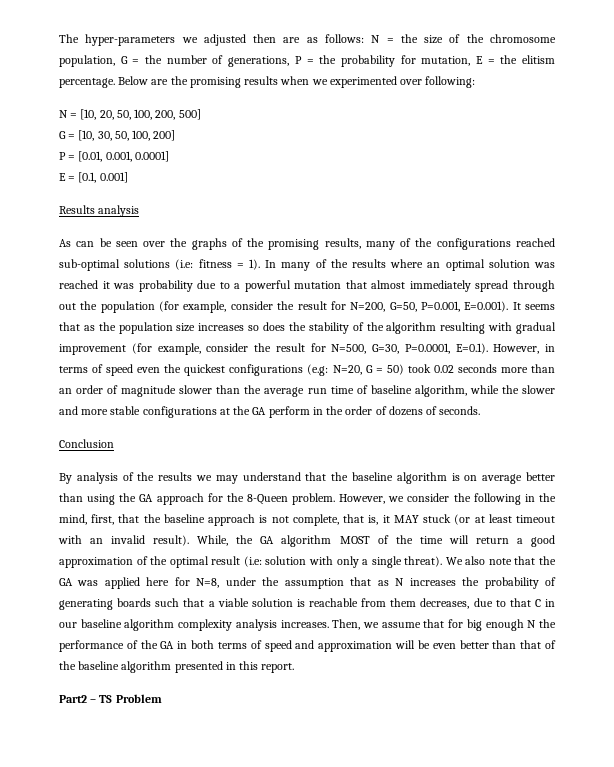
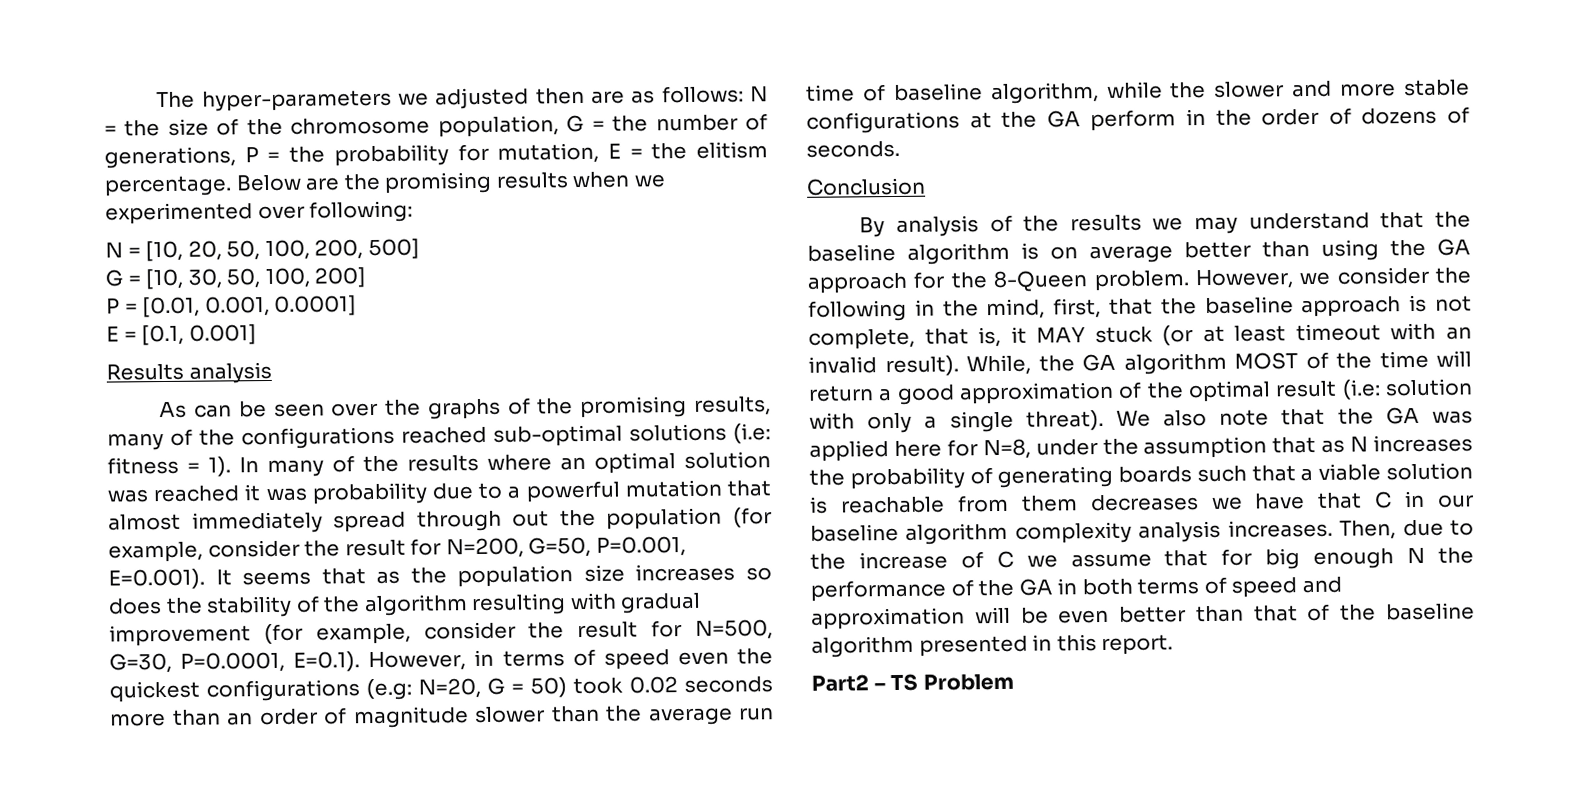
[420,598,506,609] decreases, due to -> [1089,493,1306,512] decreases we have
(361, 624) none -> [1402,519,1474,537] [810,550,1014,570] due to the increase of C

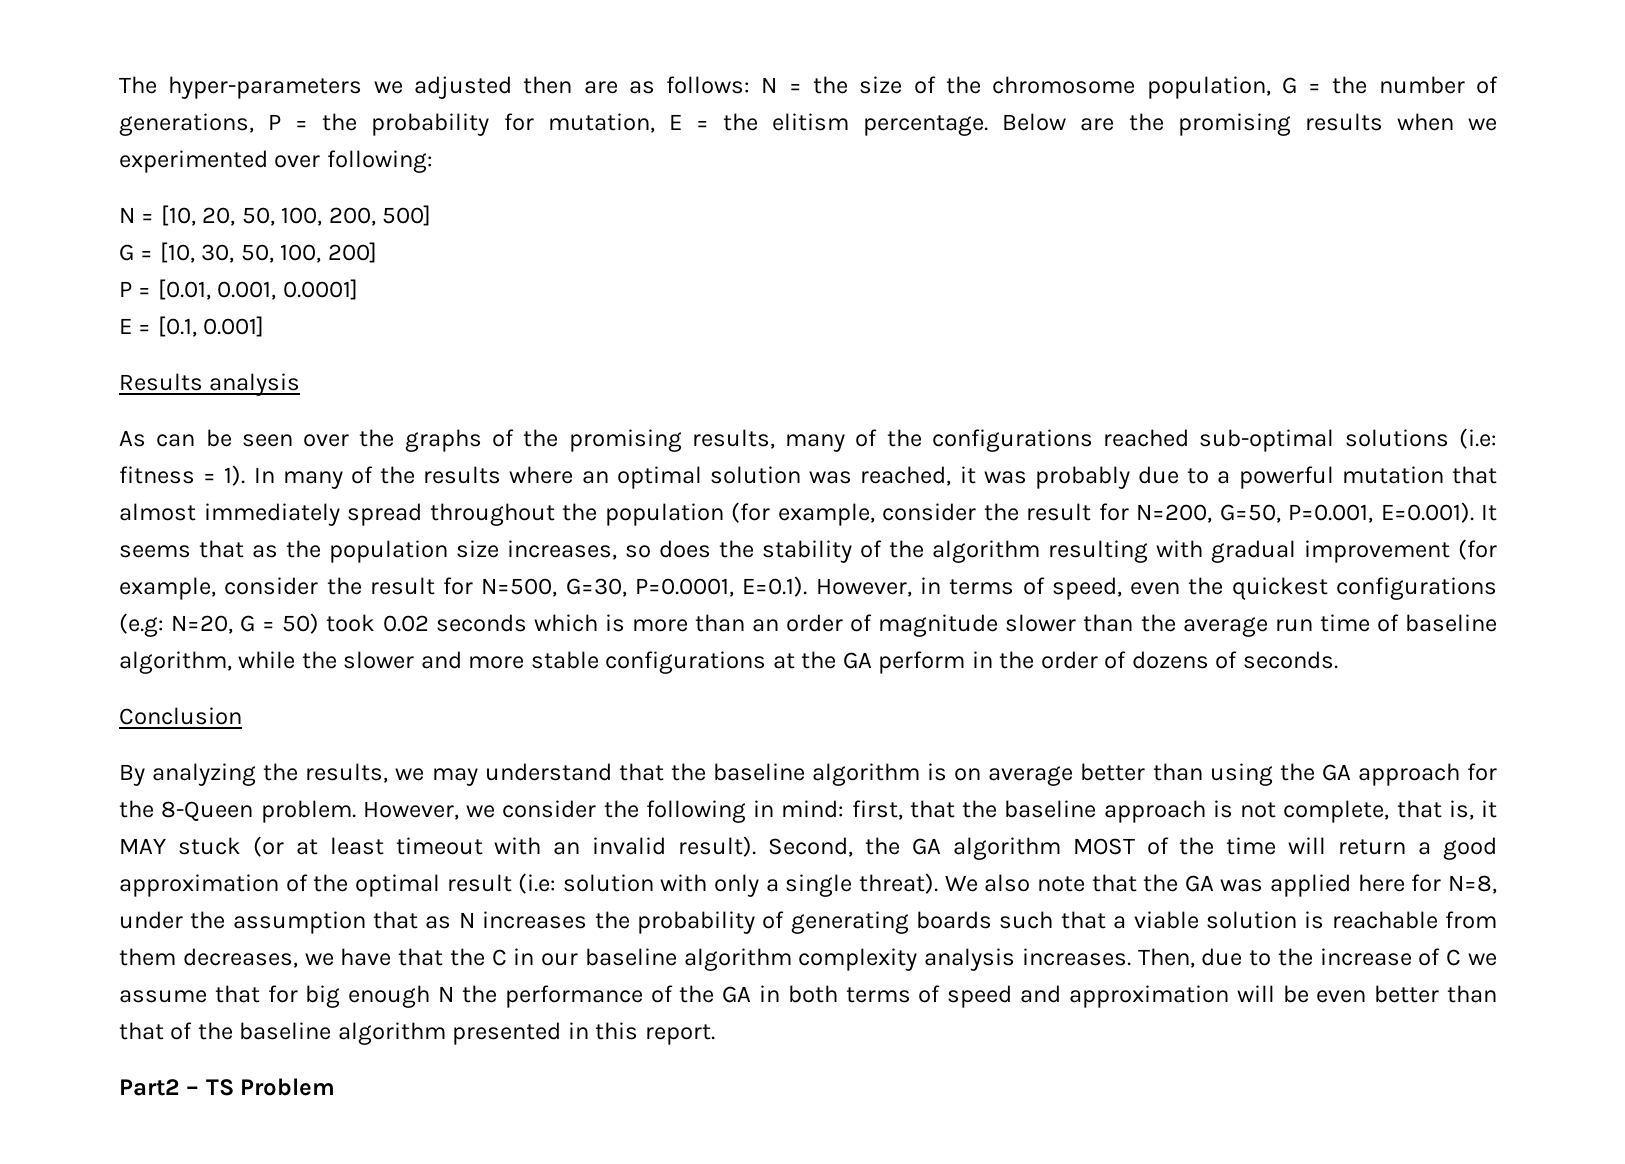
[153,485,241,503] reached -> [860,466,952,486] reached,
[311,482,428,505] probability -> [1034,466,1130,489] probably
[416,510,550,532] through out -> [429,503,555,526] throughout
[635,563,736,582] increases -> [507,540,617,560] increases,
[603,649,670,670] speed -> [1051,577,1122,600] speed,
(773, 685) none -> [533,614,625,632] which is
[895,214,1142,237] analysis of the results -> [152,763,389,786] analyzing the results,
[942,298,1046,320] the mind, -> [781,800,845,818] mind:
[966,354,1031,376] While, -> [768,837,854,857] Second,
[1089,494,1199,512] decreases -> [182,948,298,968] decreases,
(1363, 500) none -> [449,948,485,966] the

